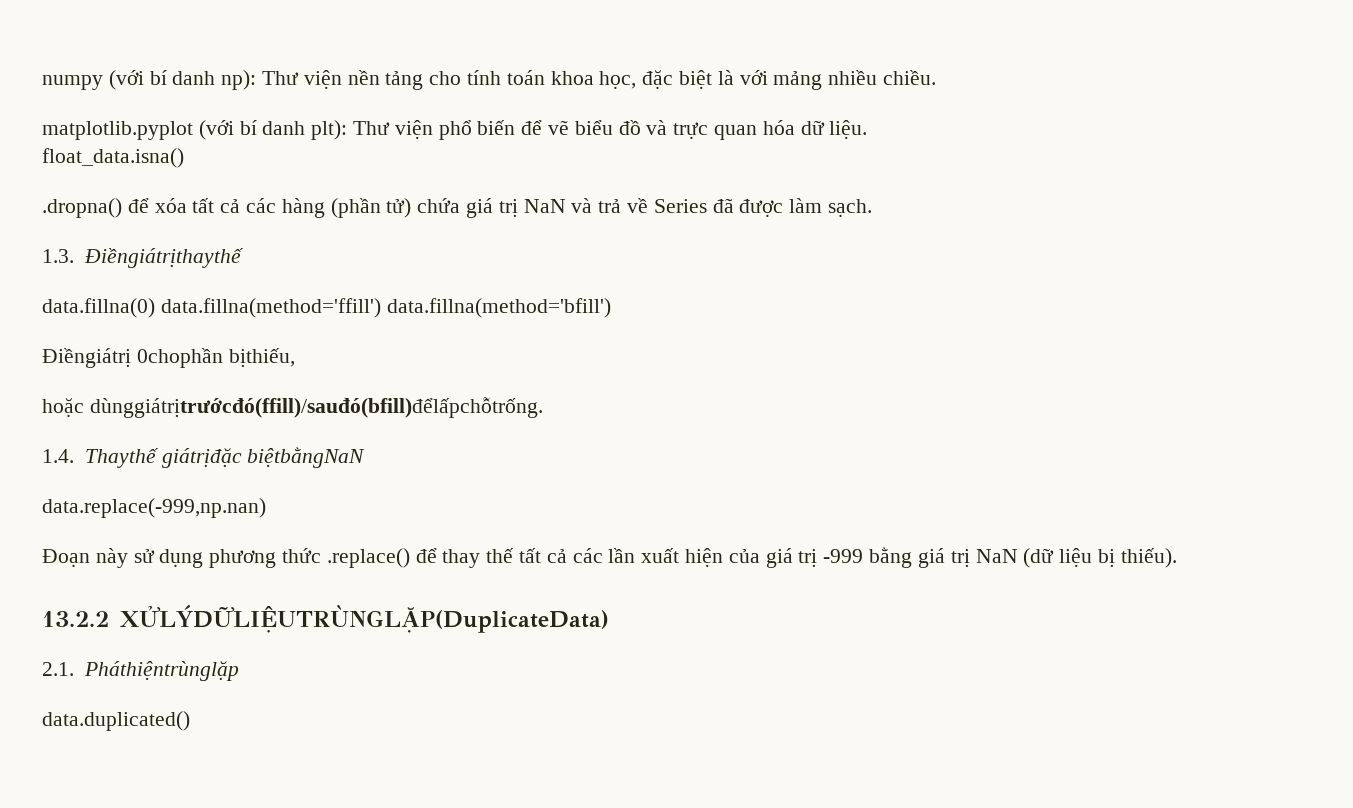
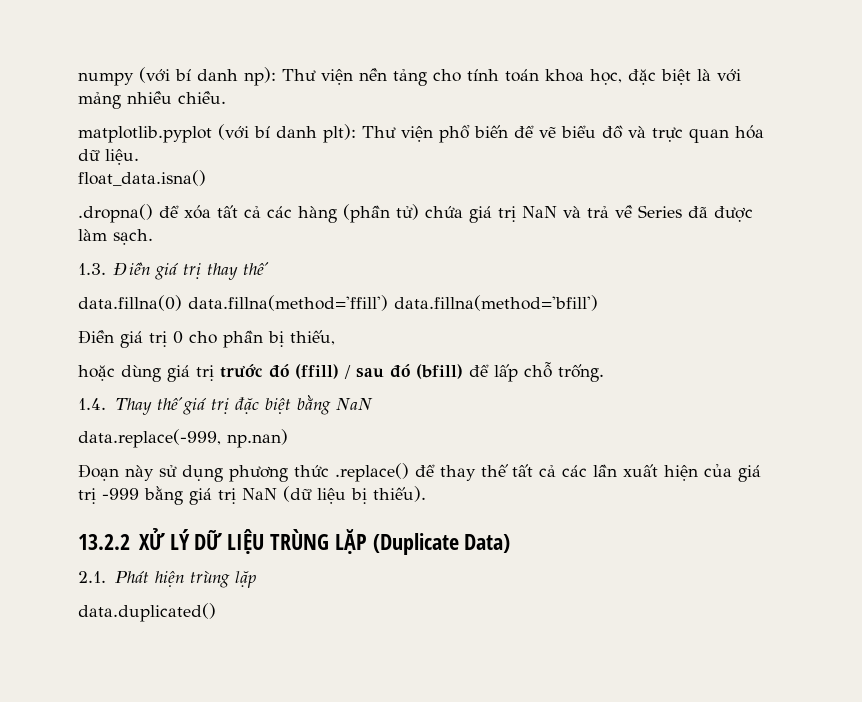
[83,248,244,268] [42,298,611,318] [42,348,295,368] [42,397,543,418] [42,447,366,468] [42,498,266,518] Điềngiátrịthaythế // data.fillna(0) data.fillna(method='ffill') data.fillna(method='bfill') // Điềngiátrị 0chophần bịthiếu, // hoặc dùnggiátrịtrướcđó(ffill)/sauđó(bfill)đểlấpchỗtrống. // 1.4. Thaythế giátrịđặc biệtbằngNaN // data.replace(-999,np.nan) -> [112,262,269,280] [78,295,598,311] [78,330,335,348] [78,362,604,382] [78,395,373,415] [78,429,288,448] Điền giá trị thay thế // data.fillna(0) data.fillna(method='ffill') data.fillna(method='bfill') // Điền giá trị 0 cho phần bị thiếu, // hoặc dùng giá trị trước đó (ffill) / sau đó (bfill) để lấp chỗ trống. // 1.4. Thay thế giá trị đặc biệt bằng NaN // data.replace(-999, np.nan)
[119,605,609,633] [42,661,239,681] XỬLÝDỮLIỆUTRÙNGLẶP(DuplicateData) // 2.1. Pháthiệntrùnglặp -> [138,528,511,555] [78,571,256,588] XỬ LÝ DỮ LIỆU TRÙNG LẶP (Duplicate Data) // 2.1. Phát hiện trùng lặp

